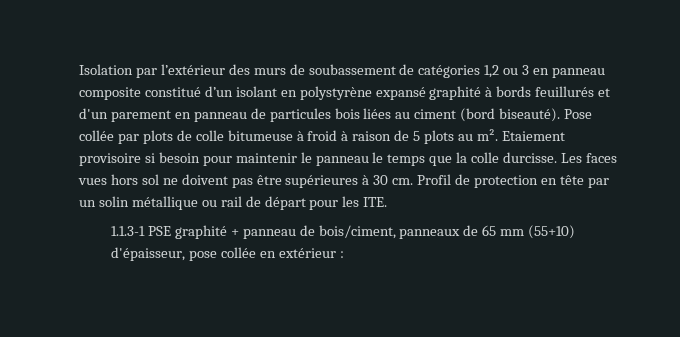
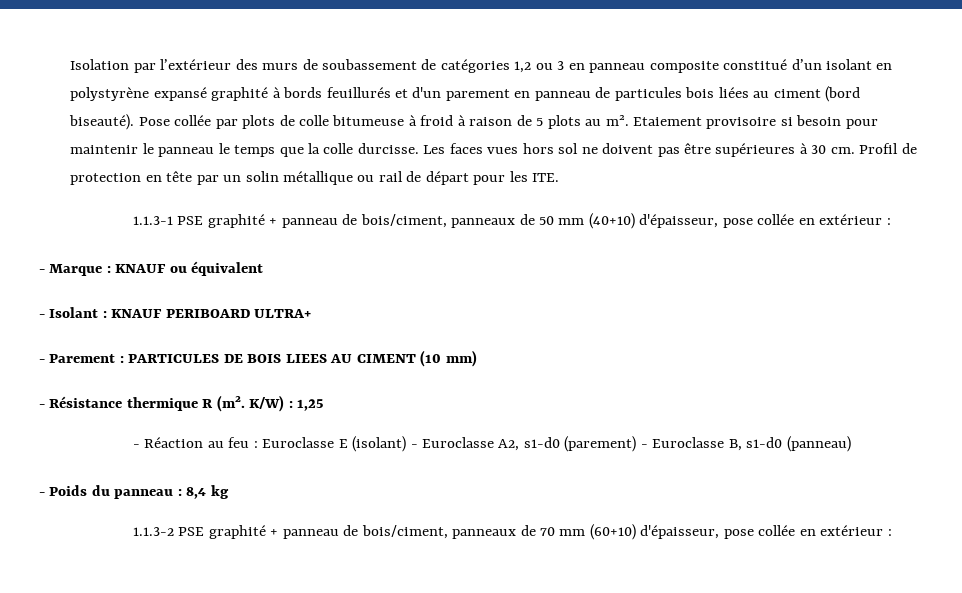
[482,225,576,239] [111,247,344,261] 65 mm (55+10) d'épaisseur, pose collée en extérieur : -> [538,213,891,229] [39,261,264,276] [39,307,312,318] [39,350,477,367] [39,395,324,412] [132,436,851,452] [39,485,229,499] [132,524,892,540] 50 mm (40+10) d'épaisseur, pose collée en extérieur : // - Marque : KNAUF ou équivalent // - Isolant : KNAUF PERIBOARD ULTRA+ // - Parement : PARTICULES DE BOIS LIEES AU CIMENT (10 mm) // - Résistance thermique R (m². K/W) : 1,25 // - Réaction au feu : Euroclasse E (isolant) - Euroclasse A2, s1-d0 (parement) - Euroclasse B, s1-d0 (panneau) // - Poids du panneau : 8,4 kg // 1.1.3-2 PSE graphité + panneau de bois/ciment, panneaux de 70 mm (60+10) d'épaisseur, pose collée en extérieur :

